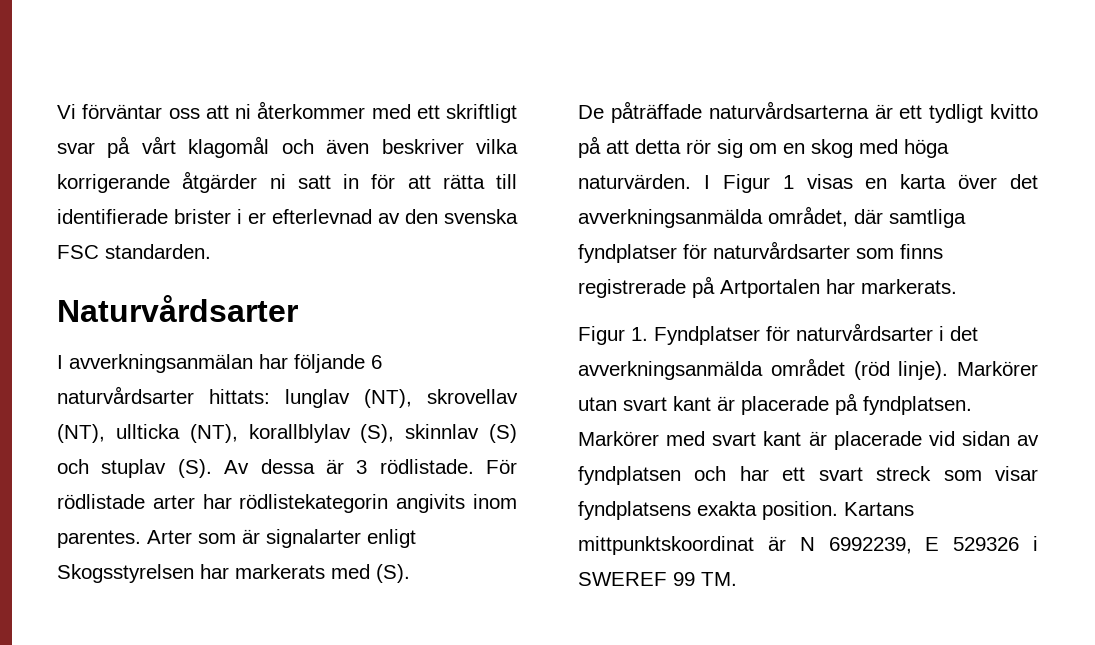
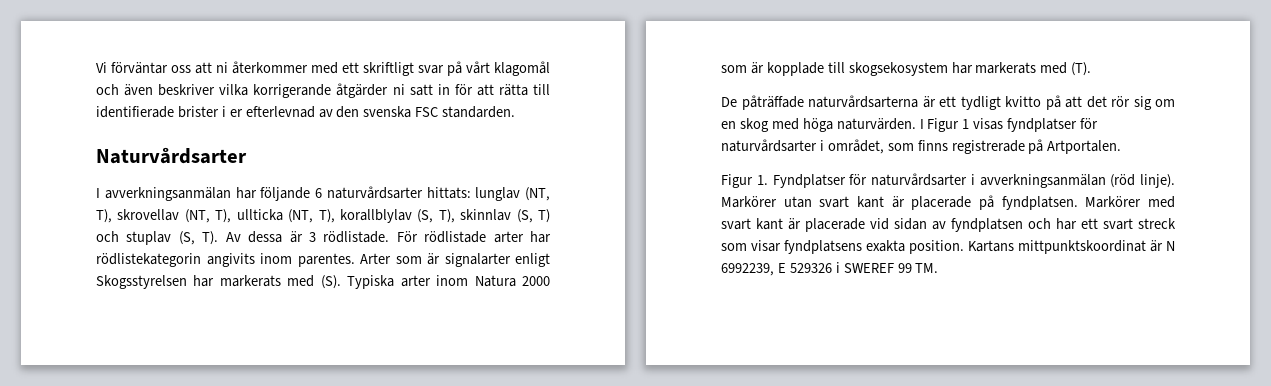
[364,389,518,408] [57,424,517,443] [57,459,212,478] (NT), skrovellav (NT), ullticka (NT), korallblylav (S), skinnlav (S) och stuplav (S). -> [525,187,550,201] [96,209,550,223] [96,231,219,245] (NT, T), skrovellav (NT, T), ullticka (NT, T), korallblylav (S, T), skinnlav (S, T) och stuplav (S, T).
(410, 573) none -> [347,275,550,289] [721,62,1092,76] Typiska arter inom Natura 2000 som är kopplade till skogsekosystem har markerats med (T).
[635,139,681,154] detta -> [1086,96,1107,108] det
[865,174,1038,189] [578,206,966,228] en karta över det avverkningsanmälda området, där samtliga -> (1004, 124) none
(850, 250) none -> [819,139,884,154] i området,
[720,279,957,298] Artportalen har markerats. -> [1047,140,1122,154] Artportalen.
[950,326,978,341] [578,358,845,380] det avverkningsanmälda området -> [979,174,1106,188] avverkningsanmälan

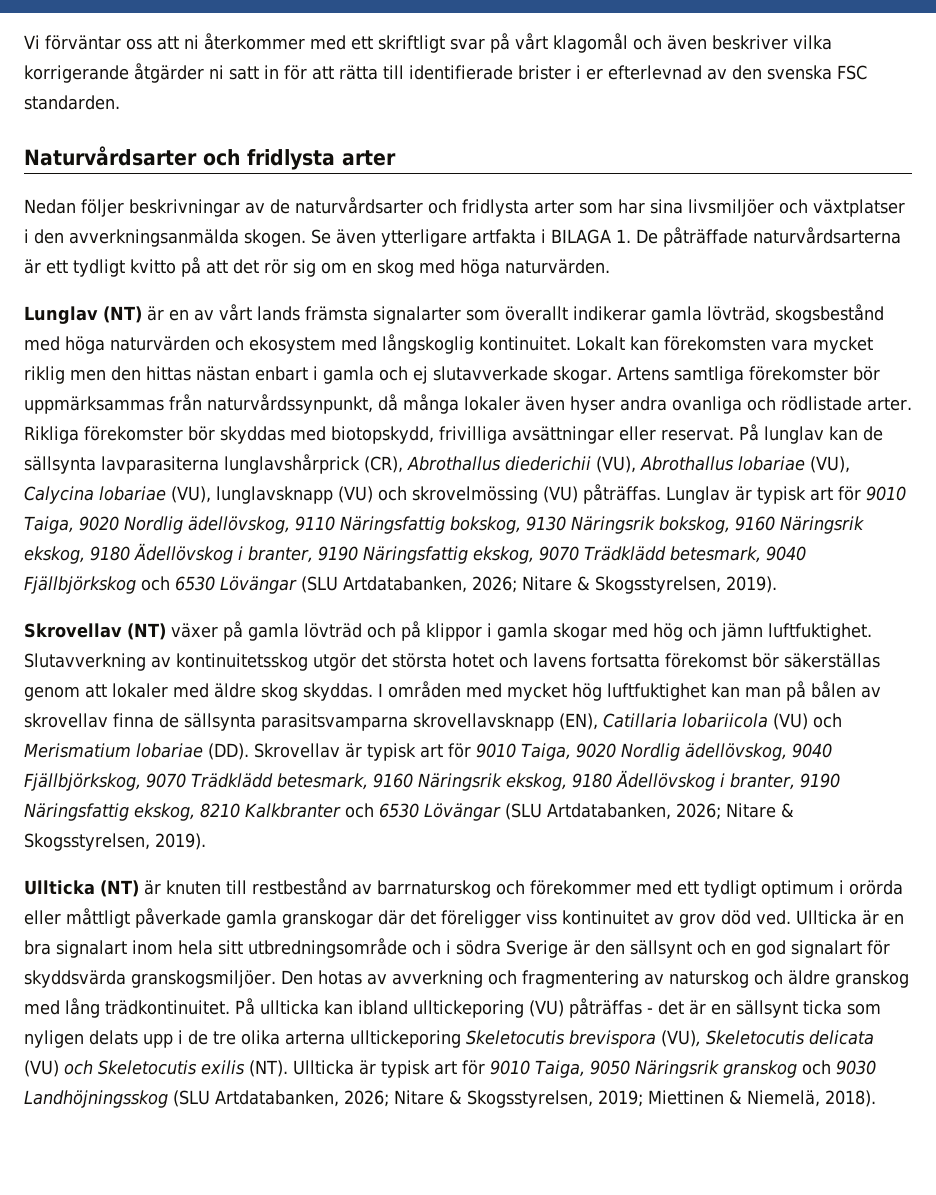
[96,186,550,201] [96,209,550,223] [96,231,551,245] [96,253,550,267] [96,275,550,289] [721,62,1092,76] // I avverkningsanmälan har följande 6 naturvårdsarter hittats: lunglav (NT, T), skrovellav (NT, T), ullticka (NT, T), korallblylav (S, T), skinnlav (S, T) och stuplav (S, T). Av dessa är 3 rödlistade. För rödlistade arter har rödlistekategorin angivits inom parentes. Arter som är signalarter enligt Skogsstyrelsen har markerats med (S). Typiska arter inom Natura 2000 som är kopplade till skogsekosystem har markerats med (T). // -> [203,149,396,170] [24,197,905,217] [24,229,631,247] och fridlysta arter // Nedan följer beskrivningar av de naturvårdsarter och fridlysta arter som har sina livsmiljöer och växtplatser i den avverkningsanmälda skogen. Se även ytterligare artfakta i BILAGA 1.
[919,118,1099,132] [721,139,1122,154] [721,173,1175,188] [721,195,1175,210] [721,218,1176,232] [721,240,1175,254] [721,262,939,276] I Figur 1 visas fyndplatser för naturvårdsarter i området, som finns registrerade på Artportalen. // Figur 1. Fyndplatser för naturvårdsarter i avverkningsanmälan (röd linje). Markörer utan svart kant är placerade på fyndplatsen. Markörer med svart kant är placerade vid sidan av fyndplatsen och har ett svart streck som visar fyndplatsens exakta position. Kartans mittpunktskoordinat är N 6992239, E 529326 i SWEREF 99 TM. -> [24,304,884,324] [24,334,873,354] [24,366,880,384] [24,394,912,414] [24,424,883,444] [24,454,850,474] [24,484,906,504] [24,516,864,534] [24,543,806,564] [24,576,777,594] [24,621,872,641] [24,653,880,671] [24,681,881,701] [24,713,842,731] [24,743,832,761] [24,770,840,791] [24,803,794,821] [24,833,206,851] [24,878,903,898] [24,908,904,928] [24,938,890,958] [24,970,909,988] [24,998,881,1018] [24,1030,874,1048] [24,1060,876,1078] [24,1090,876,1108] // Lunglav (NT) är en av vårt lands främsta signalarter som överallt indikerar gamla lövträd, skogsbestånd med höga naturvärden och ekosystem med långskoglig kontinuitet. Lokalt kan förekomsten vara mycket riklig men den hittas nästan enbart i gamla och ej slutavverkade skogar. Artens samtliga förekomster bör uppmärksammas från naturvårdssynpunkt, då många lokaler även hyser andra ovanliga och rödlistade arter. Rikliga förekomster bör skyddas med biotopskydd, frivilliga avsättningar eller reservat. På lunglav kan de sällsynta lavparasiterna lunglavshårprick (CR), Abrothallus diederichii (VU), Abrothallus lobariae (VU), Calycina lobariae (VU), lunglavsknapp (VU) och skrovelmössing (VU) påträffas. Lunglav är typisk art för 9010 Taiga, 9020 Nordlig ädellövskog, 9110 Näringsfattig bokskog, 9130 Näringsrik bokskog, 9160 Näringsrik ekskog, 9180 Ädellövskog i branter, 9190 Näringsfattig ekskog, 9070 Trädklädd betesmark, 9040 Fjällbjörkskog och 6530 Lövängar (SLU Artdatabanken, 2026; Nitare & Skogsstyrelsen, 2019). // Skrovellav (NT) växer på gamla lövträd och på klippor i gamla skogar med hög och jämn luftfuktighet. Slutavverkning av kontinuitetsskog utgör det största hotet och lavens fortsatta förekomst bör säkerställas genom att lokaler med äldre skog skyddas. I områden med mycket hög luftfuktighet kan man på bålen av skrovellav finna de sällsynta parasitsvamparna skrovellavsknapp (EN), Catillaria lobariicola (VU) och Merismatium lobariae (DD). Skrovellav är typisk art för 9010 Taiga, 9020 Nordlig ädellövskog, 9040 Fjällbjörkskog, 9070 Trädklädd betesmark, 9160 Näringsrik ekskog, 9180 Ädellövskog i branter, 9190 Näringsfattig ekskog, 8210 Kalkbranter och 6530 Lövängar (SLU Artdatabanken, 2026; Nitare & Skogsstyrelsen, 2019). // Ullticka (NT) är knuten till restbestånd av barrnaturskog och förekommer med ett tydligt optimum i orörda eller måttligt påverkade gamla granskogar där det föreligger viss kontinuitet av grov död ved. Ullticka är en bra signalart inom hela sitt utbredningsområde och i södra Sverige är den sällsynt och en god signalart för skyddsvärda granskogsmiljöer. Den hotas av avverkning och fragmentering av naturskog och äldre granskog med lång trädkontinuitet. På ullticka kan ibland ulltickeporing (VU) påträffas - det är en sällsynt ticka som nyligen delats upp i de tre olika arterna ulltickeporing Skeletocutis brevispora (VU), Skeletocutis delicata (VU) och Skeletocutis exilis (NT). Ullticka är typisk art för 9010 Taiga, 9050 Näringsrik granskog och 9030 Landhöjningsskog (SLU Artdatabanken, 2026; Nitare & Skogsstyrelsen, 2019; Miettinen & Niemelä, 2018).

